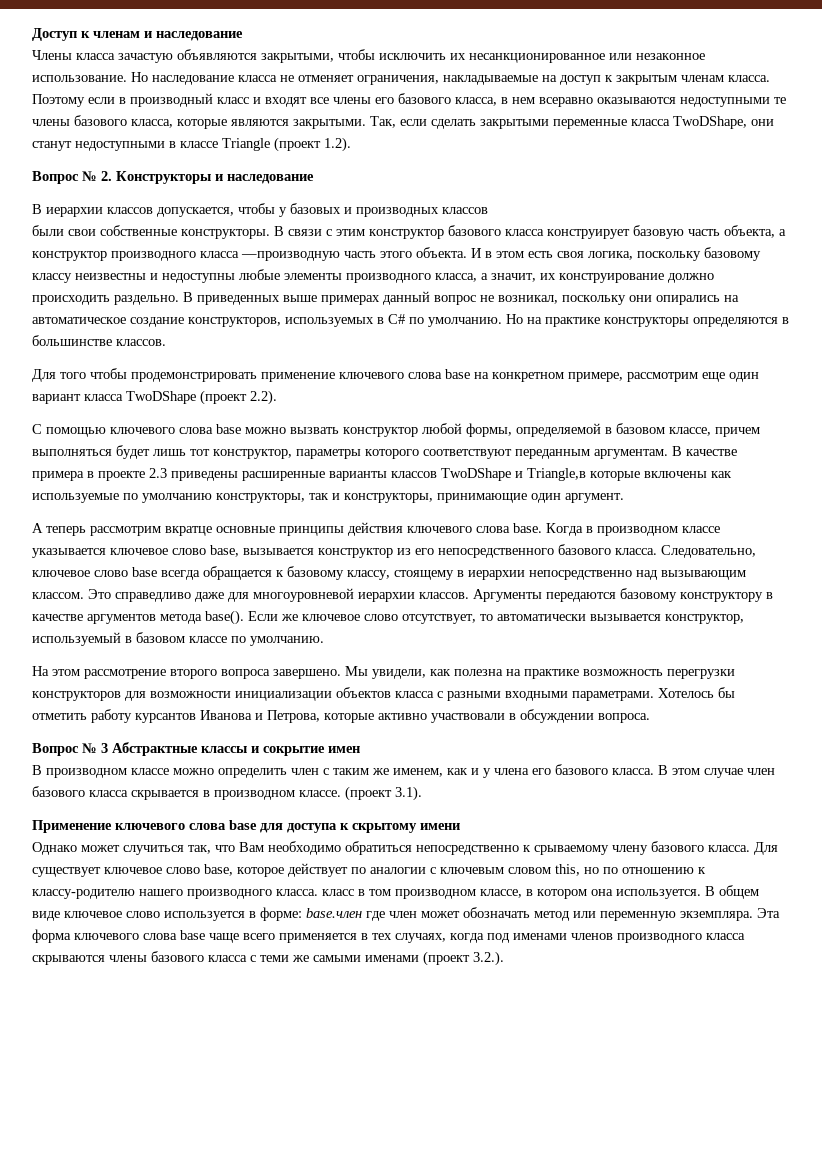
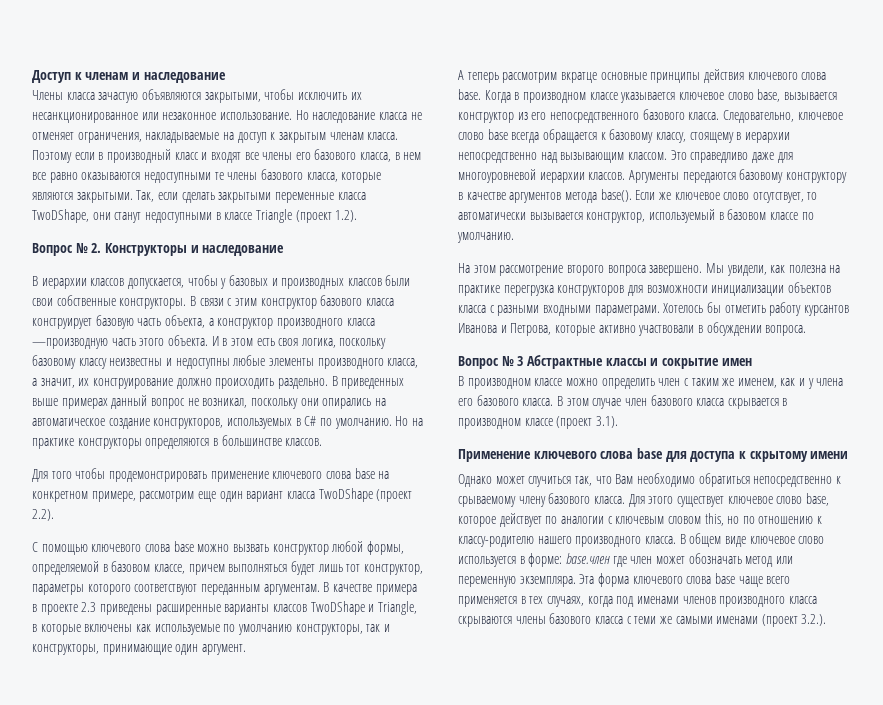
[539,97,593,107] всеравно -> [32,172,78,183] все равно
(488, 210) // -> (382, 282) none
[527,468,586,481] Triangle,в -> [377,601,417,615] [32,624,37,632] Triangle, в
[583,669,735,679] возможность перегрузки -> [503,285,554,296] перегрузка
[299,790,341,797] классе. -> [524,418,553,426] классе
(778, 848) none -> [648,496,674,504] этого
[322,889,701,899] класс в том производном классе, в котором она используется. -> (676, 540) none

